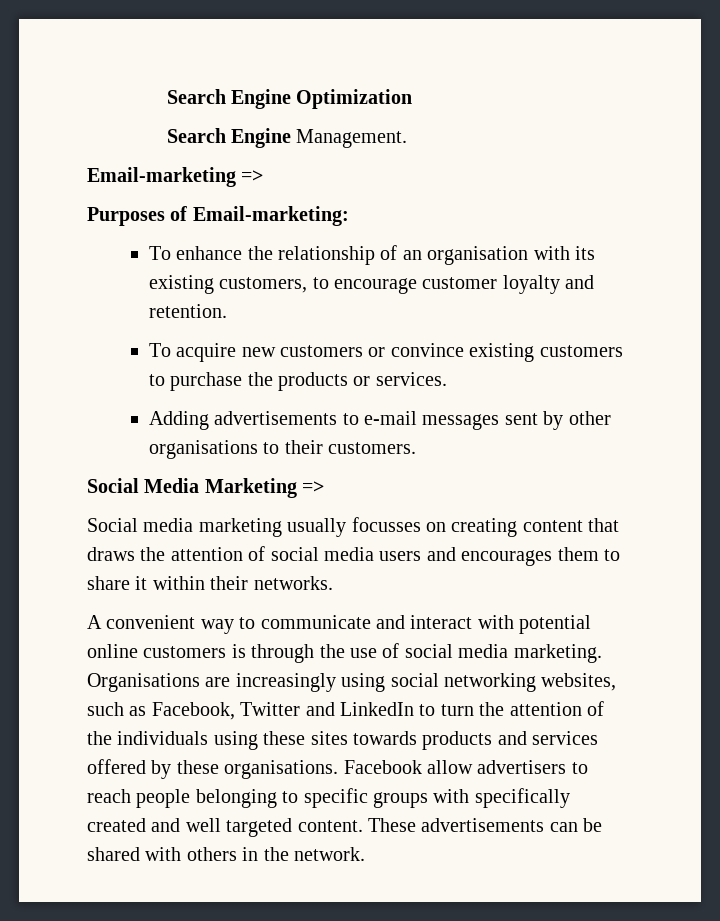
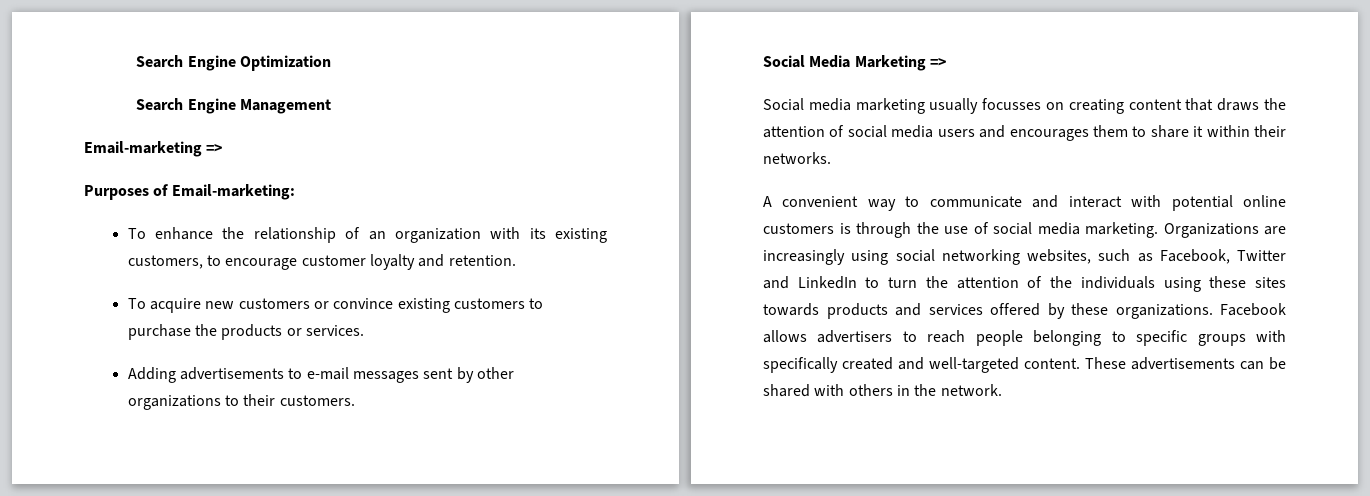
[296,129,408,148] Management. -> [239,99,331,114] Management
[427,246,529,265] organisation -> [394,228,481,243] organization
[148,440,258,459] organisations -> [127,395,221,410] organizations
[87,673,200,692] Organisations -> [1163,223,1259,238] Organizations
[224,760,473,779] organisations. Facebook allow -> [1115,303,1286,319] [763,330,807,343] organizations. Facebook allows
[185,818,293,837] well targeted -> [929,357,1019,373] well-targeted

